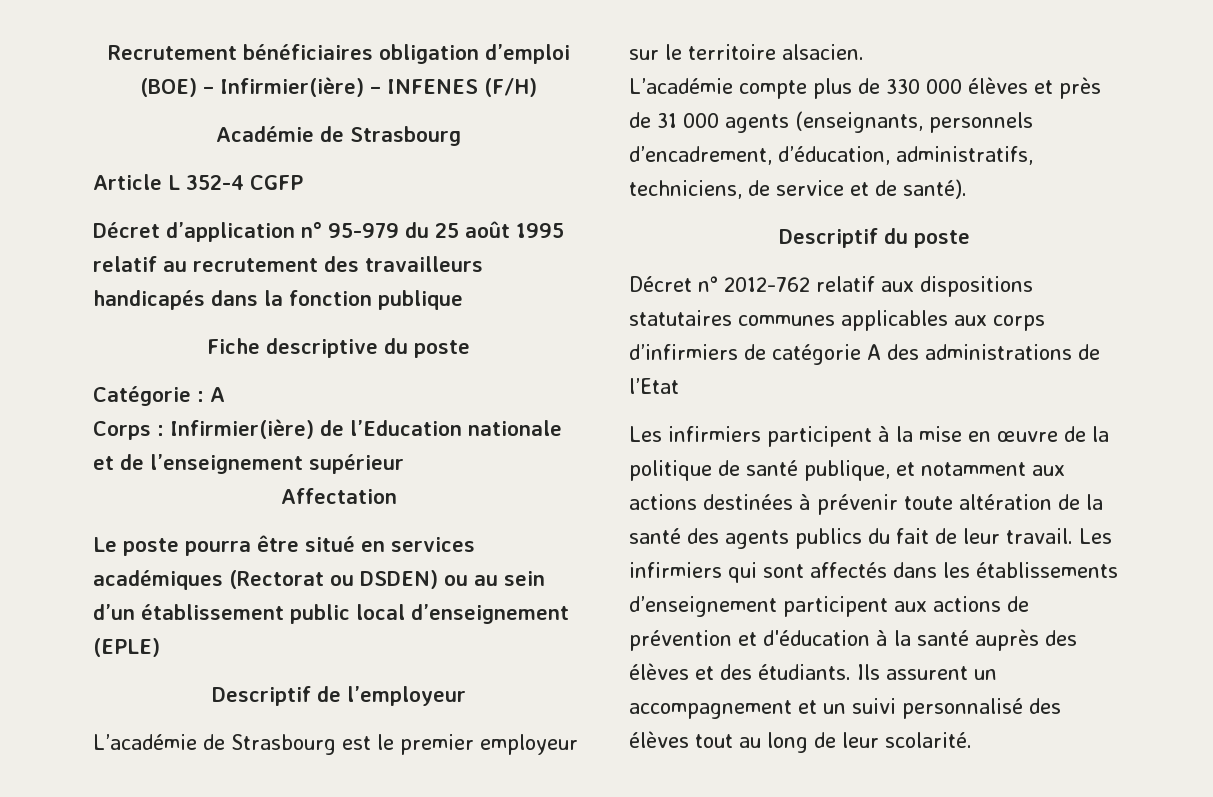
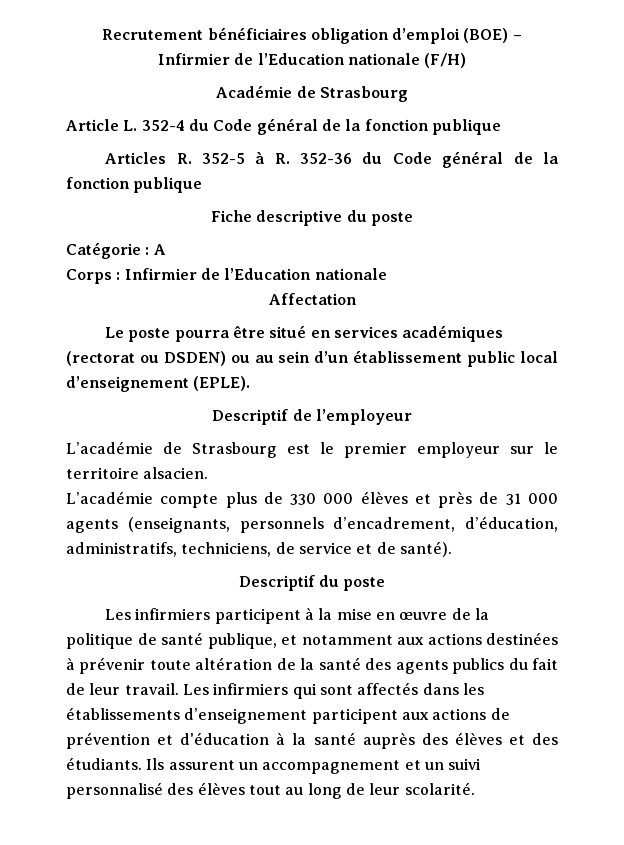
[220,77,479,97] Infirmier(ière) – INFENES -> [157,53,420,65] Infirmier de l’Education nationale
[168,175,303,190] [93,221,564,242] [93,256,483,272] [93,290,258,310] L 352-4 CGFP // Décret d’application n° 95-979 du 25 août 1995 relatif au recrutement des travailleurs handicapés dans -> [123,118,501,135] [105,151,533,168] L. 352-4 du Code général de la fonction publique // Articles R. 352-5 à R. 352-36 du Code général de
[170,419,562,439] [93,454,404,474] Infirmier(ière) de l’Education nationale et de l’enseignement supérieur -> [124,268,387,280] Infirmier de l’Education nationale
[229,570,324,589] (Rectorat -> [66,351,135,366] (rectorat
[93,638,160,657] (EPLE) -> [193,376,251,391] (EPLE).
[629,276,1033,297] [629,310,1045,331] [629,344,1100,365] [629,378,679,394] // Décret n° 2012-762 relatif aux dispositions statutaires communes applicables aux corps d’infirmiers de catégorie A des administrations de l’Etat -> (386, 584) none

